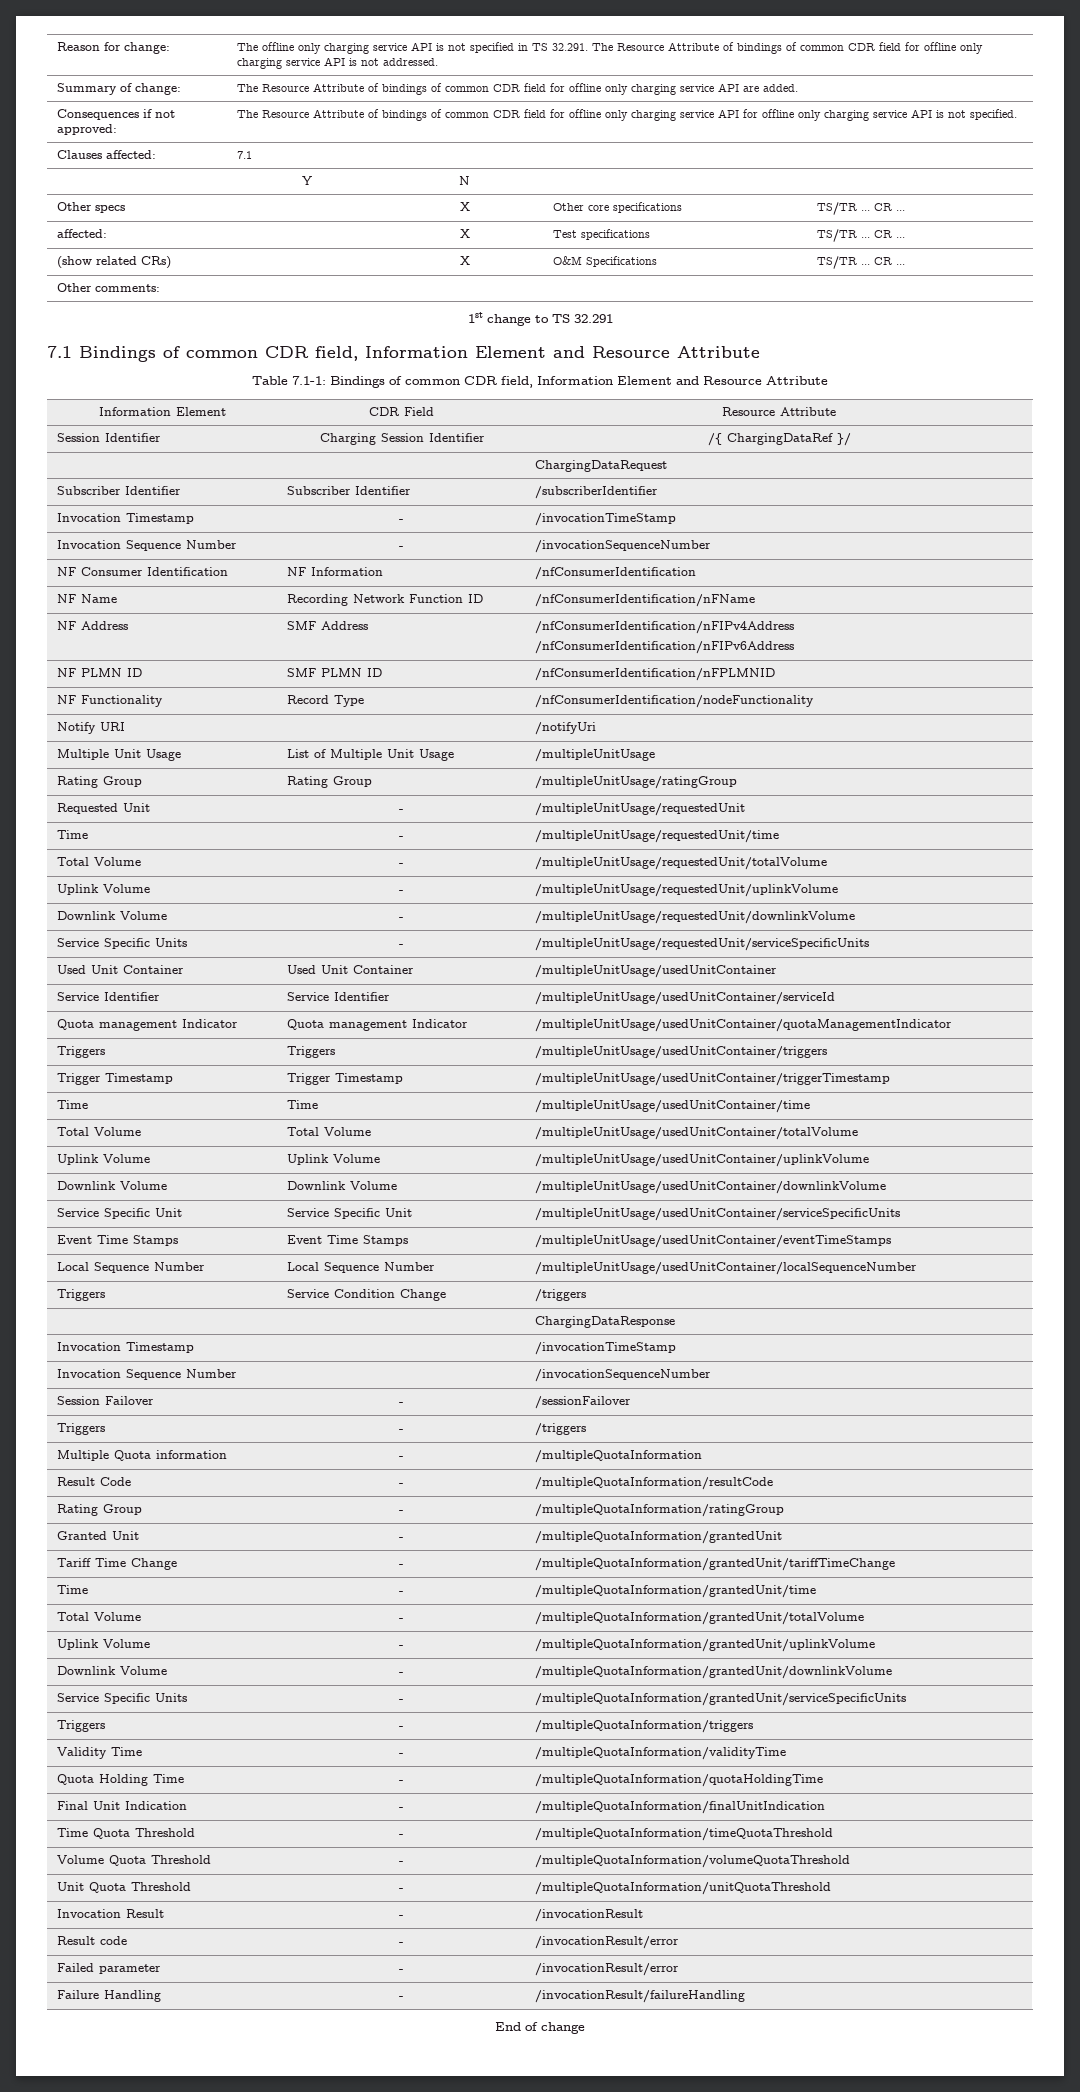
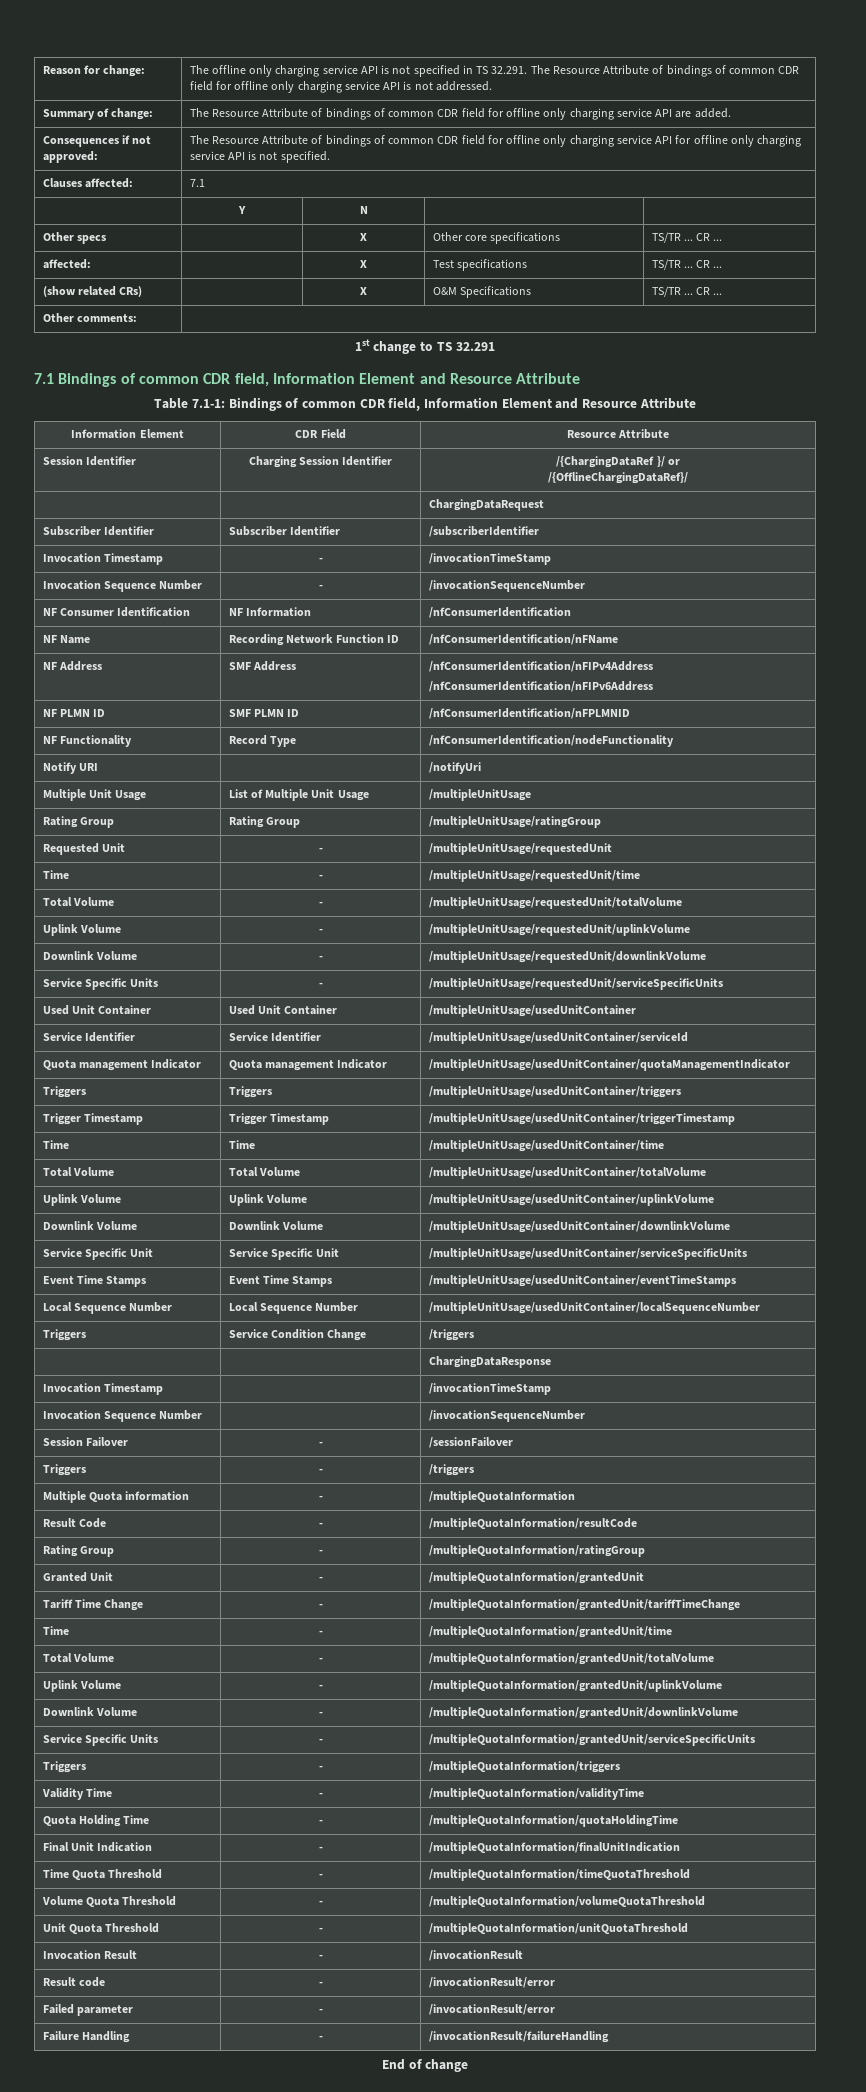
[707,433,833,446] /{ ChargingDataRef -> [556,456,655,468] /{ChargingDataRef
(851, 439) none -> [667,459,680,465] [548,472,688,484] or // /{OfflineChargingDataRef}/

